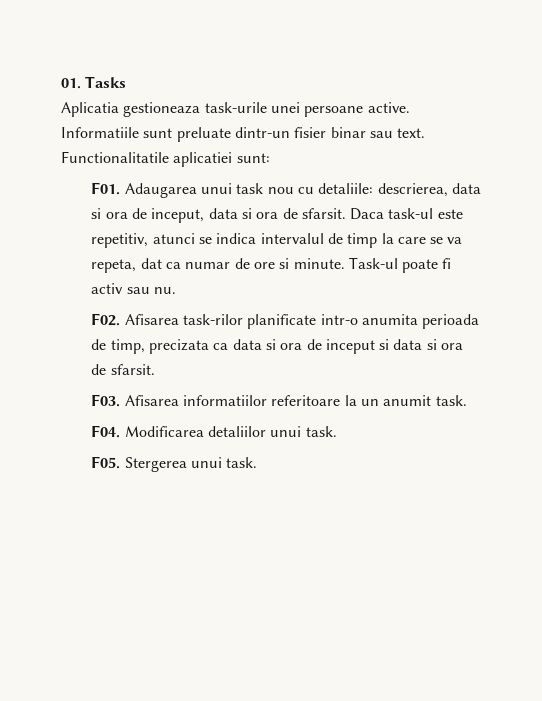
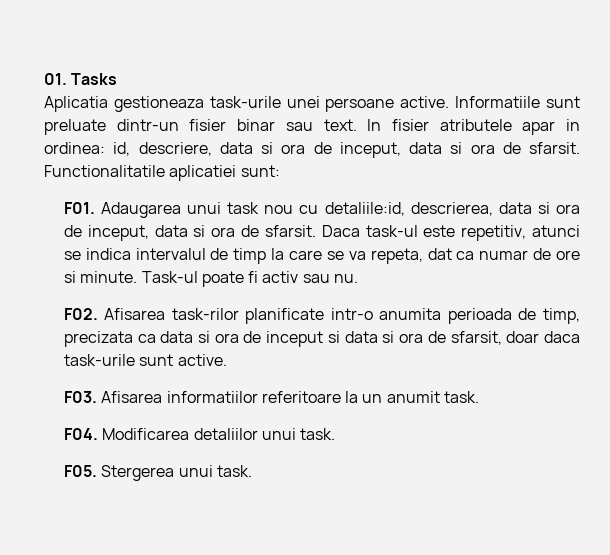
(426, 133) none -> [367,119,580,135] [44,142,580,158] In fisier atributele apar in ordinea: id, descriere, data si ora de inceput, data si ora de sfarsit.
[318,183,374,194] detaliile: -> [324,202,405,216] detaliile:id,
[110,364,155,375] sfarsit. -> [450,331,581,345] [63,354,227,366] sfarsit, doar daca task-urile sunt active.

